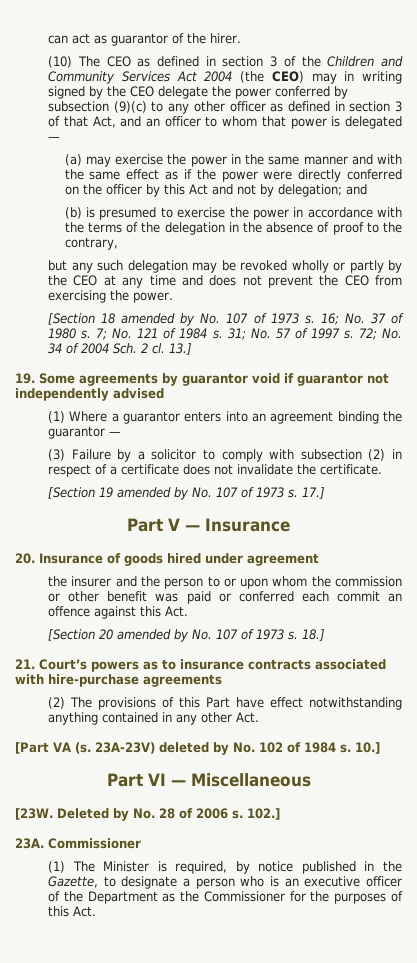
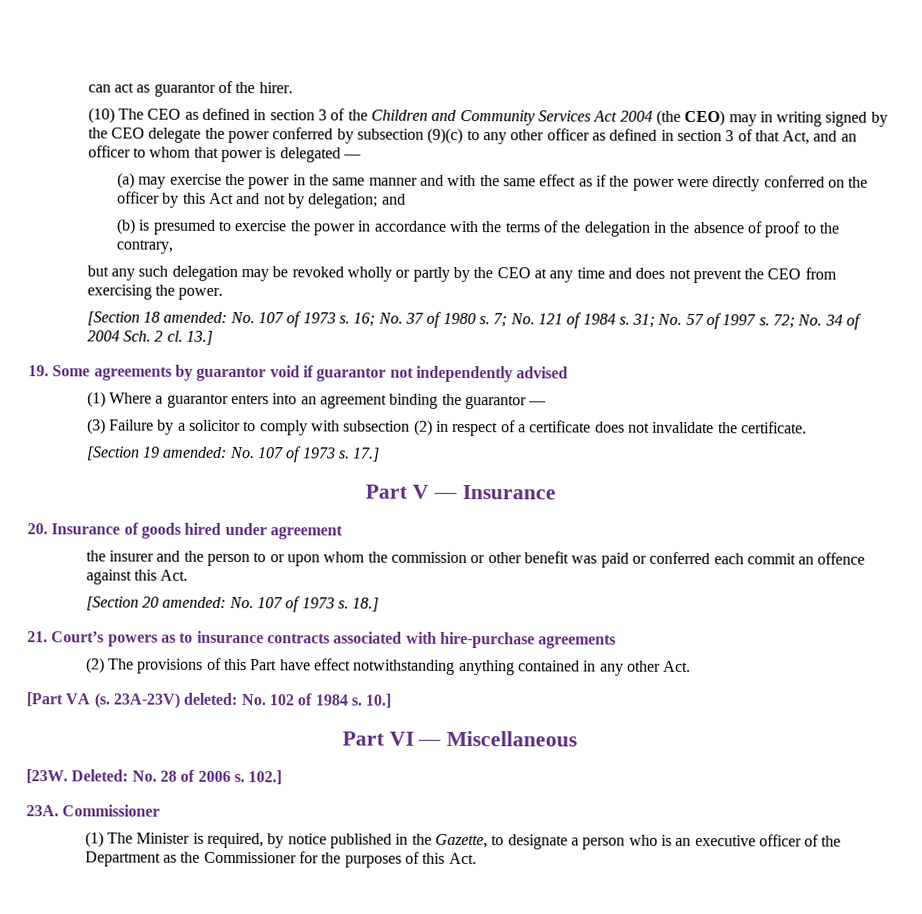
[121,313,196,326] amended by -> [163,311,228,323] amended:
[117,487,190,500] amended by -> [162,446,228,458] amended:
[117,629,190,642] amended by -> [162,596,227,608] amended:
[159,742,229,755] deleted by -> [183,692,238,706] deleted:
[56,808,129,821] Deleted by -> [71,769,129,782] Deleted:

